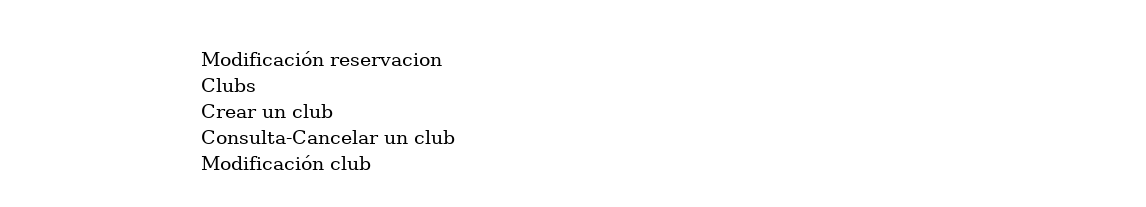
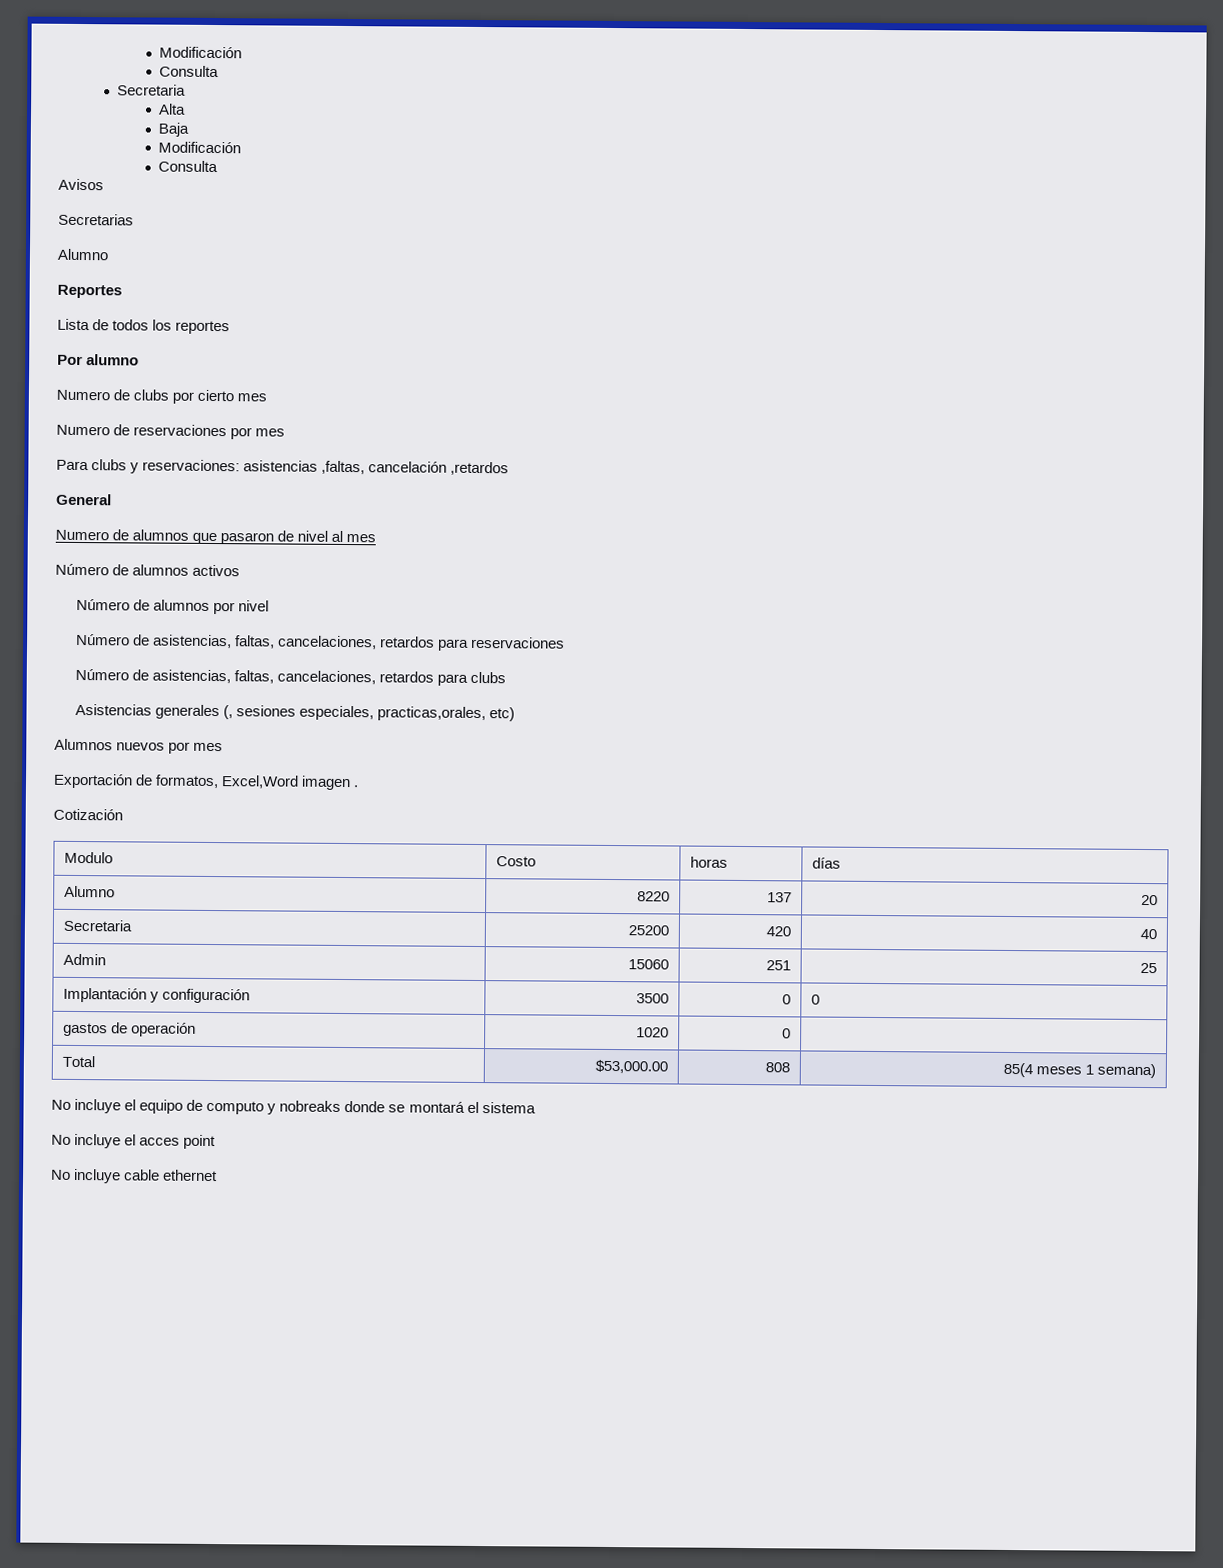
[201,51,443,66] [201,78,257,92] [201,104,334,118] [201,130,456,144] [201,155,372,170] Modificación reservacion // Clubs // Crear un club // Consulta-Cancelar un club // Modificación club -> [159,46,243,59] [159,65,220,78] [117,84,187,96] [159,103,187,115] [158,122,190,137] [158,141,242,154] [158,160,219,173] [58,178,104,191] [58,213,134,226] [57,248,108,261] [57,284,122,299] [57,318,231,335] [57,354,140,366] [56,389,268,404] [56,424,286,440] [56,459,510,476] [56,493,112,506] [55,529,377,545] [55,563,241,577] [75,598,270,615] [75,633,566,651] [74,668,507,686] [74,703,516,722] [54,738,224,754] [53,773,359,791] [53,808,123,821] [63,851,113,864] [495,856,536,867] [689,856,728,868] [811,857,841,869] [63,885,115,898] [637,891,671,902] [767,892,793,903] [1141,894,1159,906] [62,919,132,932] [628,925,670,936] [766,926,792,937] [1140,928,1158,940] [62,953,106,966] [628,959,670,970] [766,960,792,971] [1140,962,1158,974] [62,987,250,1004] [636,993,670,1004] [782,994,792,1005] [810,994,820,1005] [62,1022,196,1037] [636,1027,670,1038] [782,1028,792,1039] [61,1055,95,1068] [595,1059,669,1074] [765,1062,791,1073] [1003,1062,1157,1079] [51,1098,536,1115] [51,1133,217,1150] [51,1168,219,1184] Modificación // Consulta // Secretaria // Alta // Baja // Modificación // Consulta // Avisos // Secretarias // Alumno // Reportes // Lista de todos los reportes // Por alumno // Numero de clubs por cierto mes // Numero de reservaciones por mes // Para clubs y reservaciones: asistencias ,faltas, cancelación ,retardos // General // Numero de alumnos que pasaron de nivel al mes // Número de alumnos activos // Número de alumnos por nivel // Número de asistencias, faltas, cancelaciones, retardos para reservaciones // Número de asistencias, faltas, cancelaciones, retardos para clubs // Asistencias generales (, sesiones especiales, practicas,orales, etc) // Alumnos nuevos por mes // Exportación de formatos, Excel,Word imagen . // Cotización // Modulo | Costo | horas | días // Alumno | 8220 | 137 | 20 // Secretaria | 25200 | 420 | 40 // Admin | 15060 | 251 | 25 // Implantación y configuración | 3500 | 0 | 0 // gastos de operación | 1020 | 0 | // Total | $53,000.00 | 808 | 85(4 meses 1 semana) // No incluye el equipo de computo y nobreaks donde se montará el sistema // No incluye el acces point // No incluye cable ethernet

